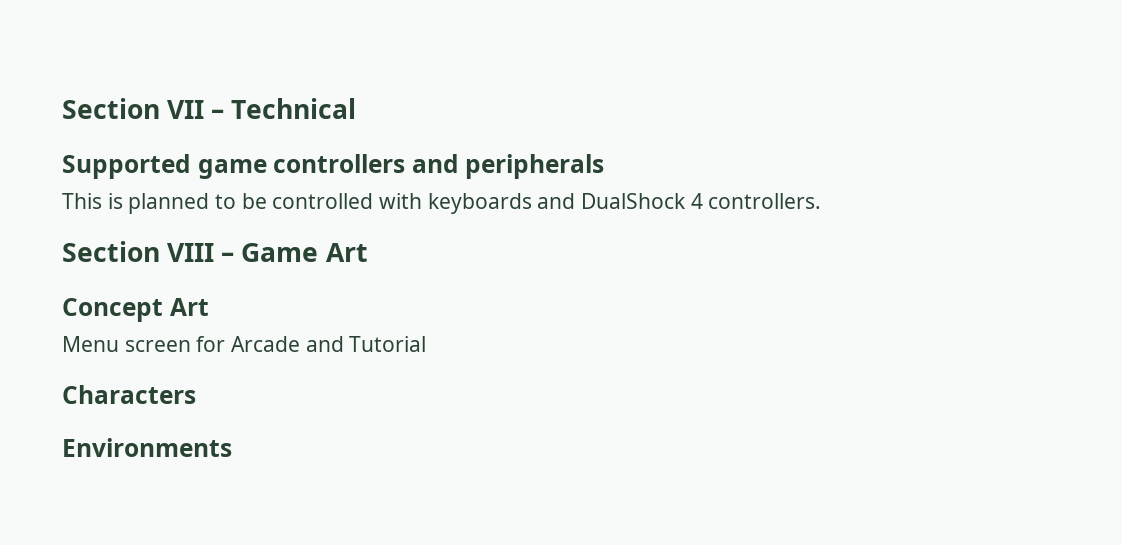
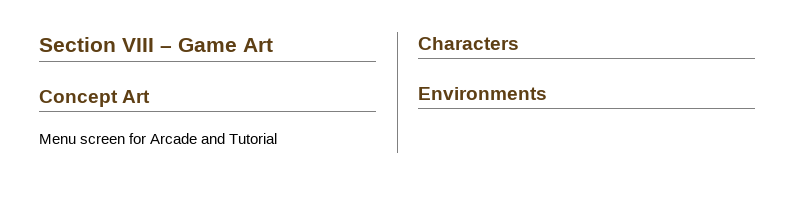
[62,98,357,119] [62,154,605,179] [62,193,822,214] [62,241,160,262] Section VII – Technical // Supported game controllers and peripherals // This is planned to be controlled with keyboards and DualShock 4 controllers. // Section -> [39,37,116,52] Section

